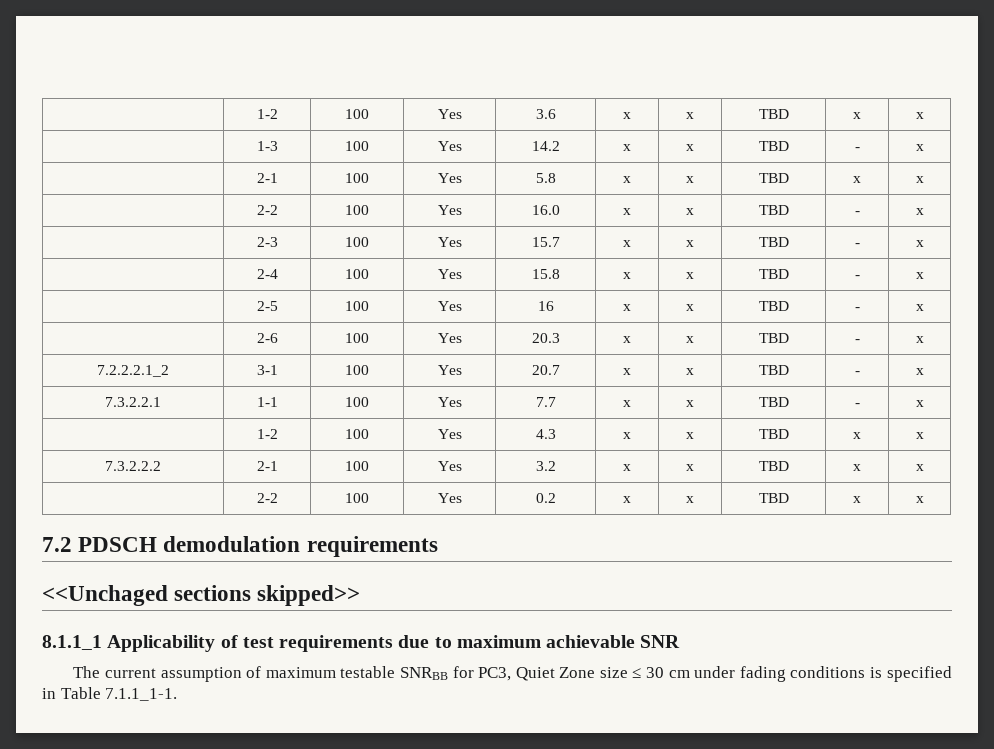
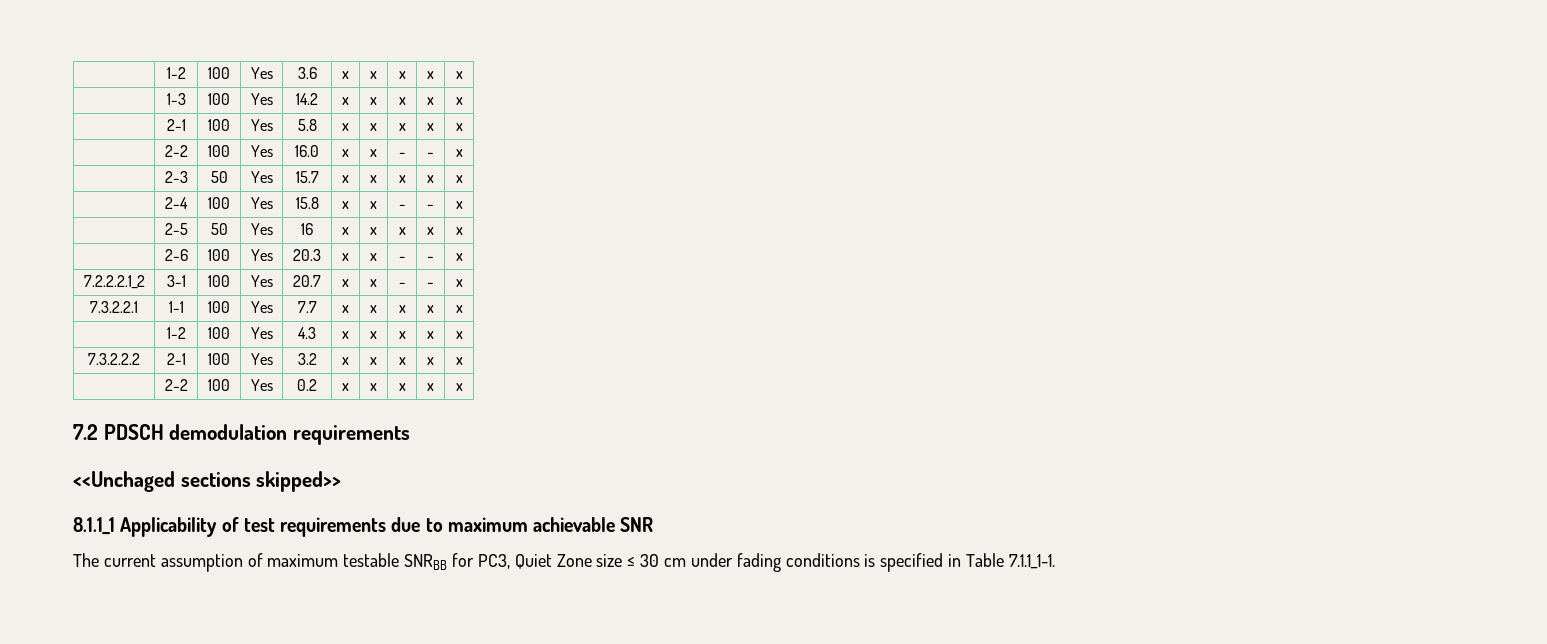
[758,109,789,119] TBD -> [398,71,406,79] x
[758,141,789,151] [854,147,860,151] TBD | - -> [398,97,406,105] [427,97,434,105] x | x
[758,173,789,183] TBD -> [398,123,406,131] x
[758,205,789,215] TBD -> [398,152,406,157] -
[345,237,370,247] 100 -> [210,171,228,183] 50
[758,237,789,247] [854,243,860,247] TBD | - -> [398,175,406,183] [427,175,434,183] x | x
[758,269,789,279] TBD -> [398,204,406,209] -
[345,301,370,311] 100 -> [210,223,228,235] 50
[758,301,789,311] [854,307,860,311] TBD | - -> [398,227,406,235] [427,227,434,235] x | x
[758,333,789,343] TBD -> [398,256,406,261] -
[758,365,789,375] TBD -> [398,282,406,287] -
[758,397,789,407] [854,403,860,407] TBD | - -> [398,305,406,313] [427,305,434,313] x | x
[758,429,789,439] TBD -> [398,331,406,339] x
[758,461,789,471] TBD -> [398,357,406,365] x
[758,493,789,503] TBD -> [398,383,406,391] x

